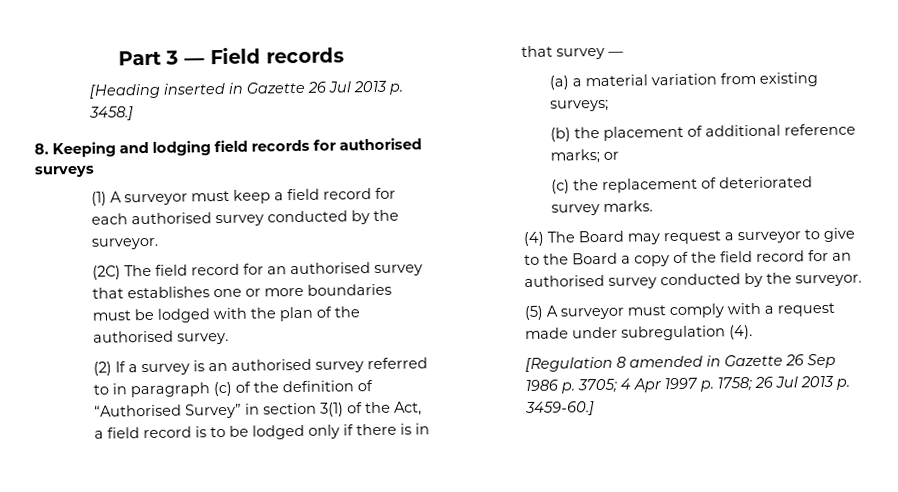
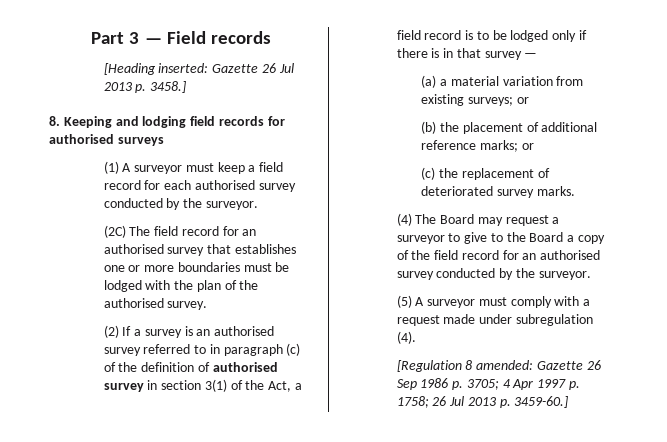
[163,82,244,95] inserted in -> [158,63,209,73] inserted:
[94,403,243,419] “Authorised Survey” -> [212,362,278,372] [103,383,144,392] authorised survey
(610, 105) none -> [516,97,529,104] or
[629,355,722,368] amended in -> [476,360,534,370] amended:

